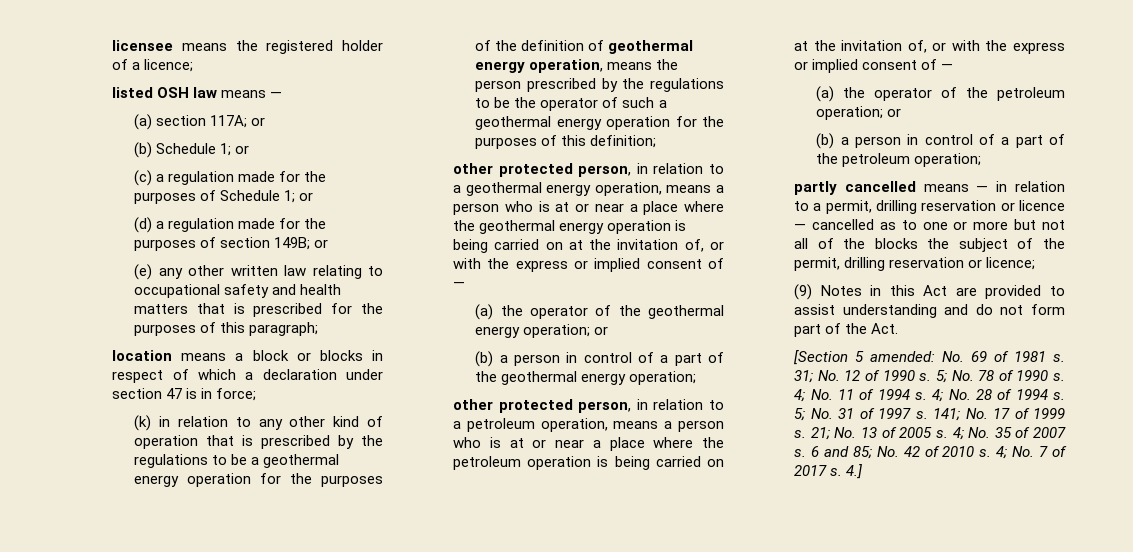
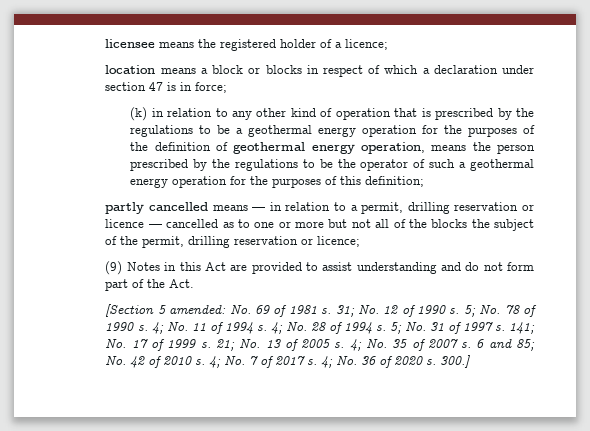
[112,87,283,98] [134,114,266,130] [134,142,250,158] [134,170,327,186] [134,190,314,204] [134,217,327,233] [134,237,329,251] [134,264,383,280] [134,284,342,298] [134,303,383,317] [134,322,319,336] // listed OSH law means — // (a) section 117A; or // (b) Schedule 1; or // (c) a regulation made for the purposes of Schedule 1; or // (d) a regulation made for the purposes of section 149B; or // (e) any other written law relating to occupational safety and health matters that is prescribed for the purposes of this paragraph; -> (389, 44) none
[453,163,724,177] [453,182,724,196] [453,201,724,215] [453,220,687,234] [453,239,724,253] [453,258,724,272] [453,282,466,288] [475,304,724,320] [475,324,609,338] [475,351,724,367] [475,371,697,385] [453,399,724,413] [453,418,724,432] [453,437,724,451] [453,456,724,470] [794,40,1065,54] [794,59,954,73] [816,86,1065,102] [816,106,902,120] [816,133,1065,149] [816,153,982,167] // other protected person, in relation to a geothermal energy operation, means a person who is at or near a place where the geothermal energy operation is being carried on at the invitation of, or with the express or implied consent of — // (a) the operator of the geothermal energy operation; or // (b) a person in control of a part of the geothermal energy operation; // other protected person, in relation to a petroleum operation, means a person who is at or near a place where the petroleum operation is being carried on at the invitation of, or with the express or implied consent of — // (a) the operator of the petroleum operation; or // (b) a person in control of a part of the petroleum operation; -> (425, 181) none
[846,464,863,479] 4.] -> [321,355,471,368] 4; No. 36 of 2020 s. 300.]

